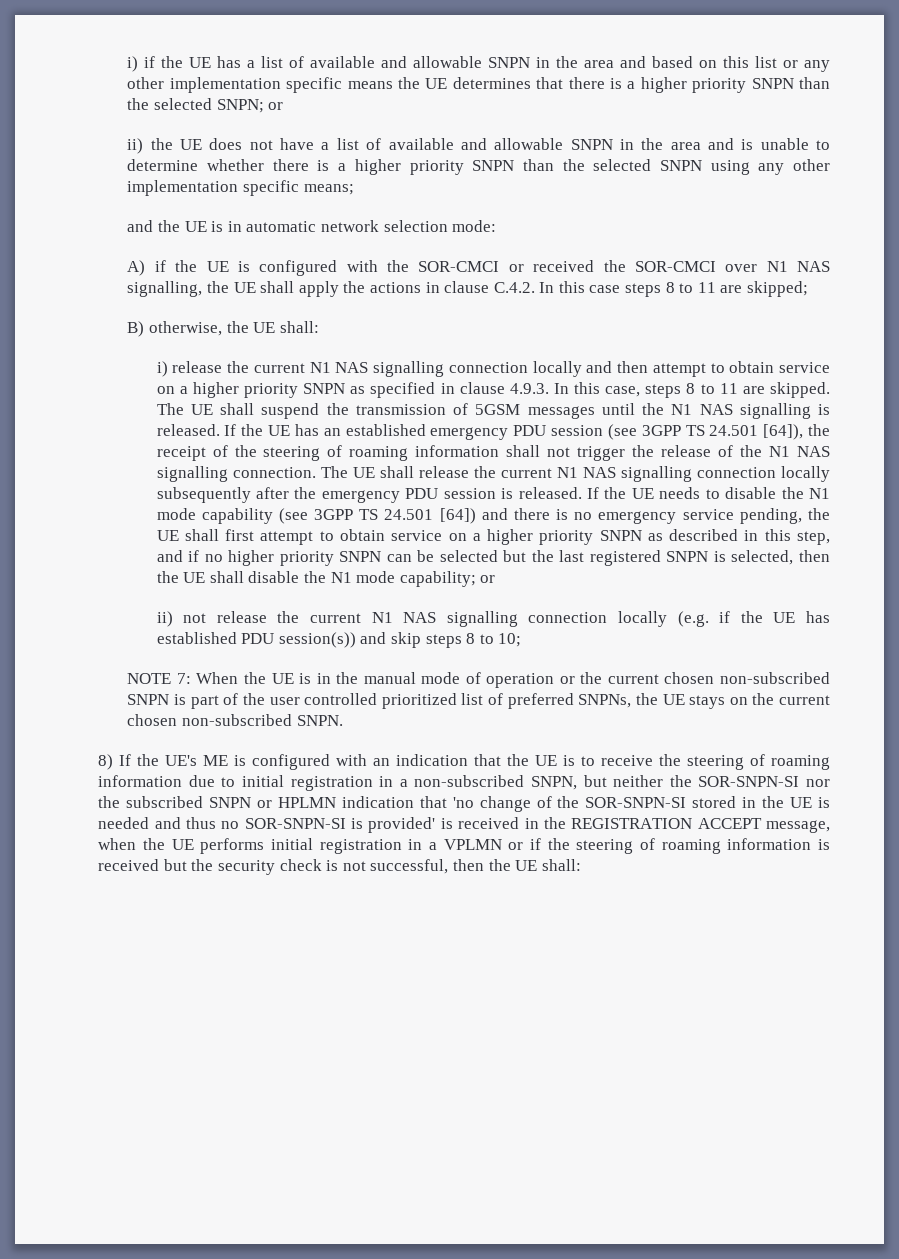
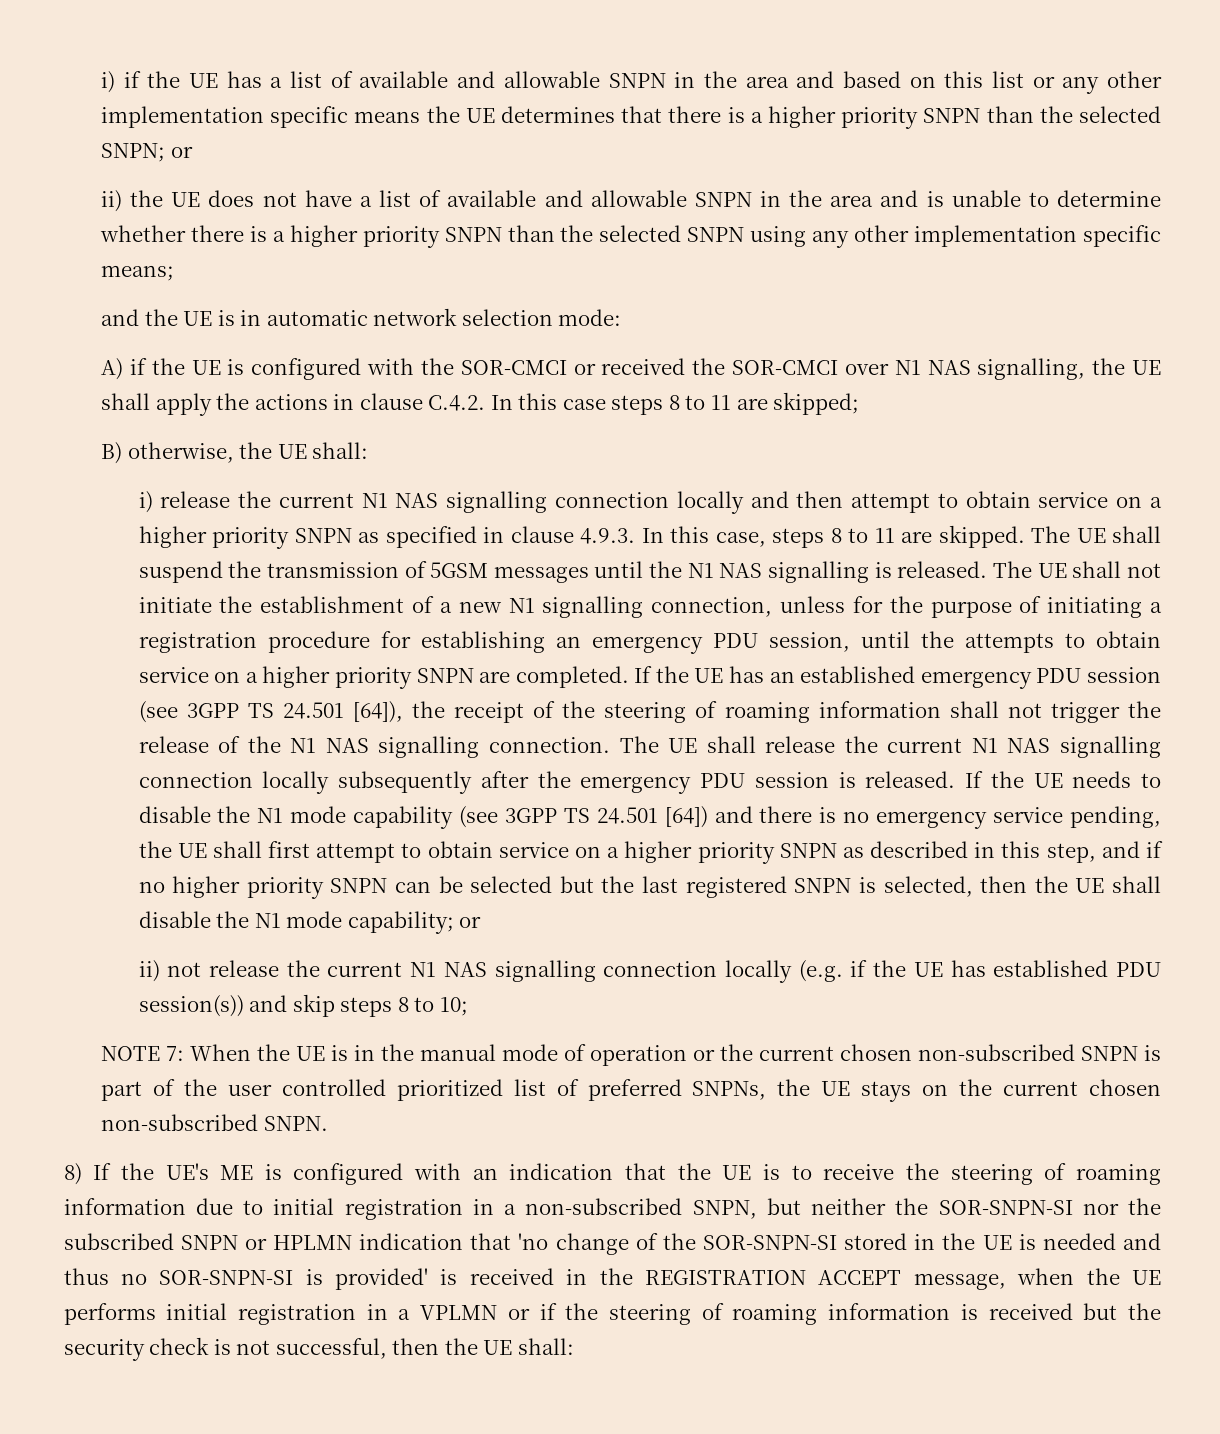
(220, 430) none -> [993,561,1161,578] [138,596,1162,618] [138,631,1162,654] [138,666,629,689] The UE shall not initiate the establishment of a new N1 signalling connection, unless for the purpose of initiating a registration procedure for establishing an emergency PDU session, until the attempts to obtain service on a higher priority SNPN are completed.

